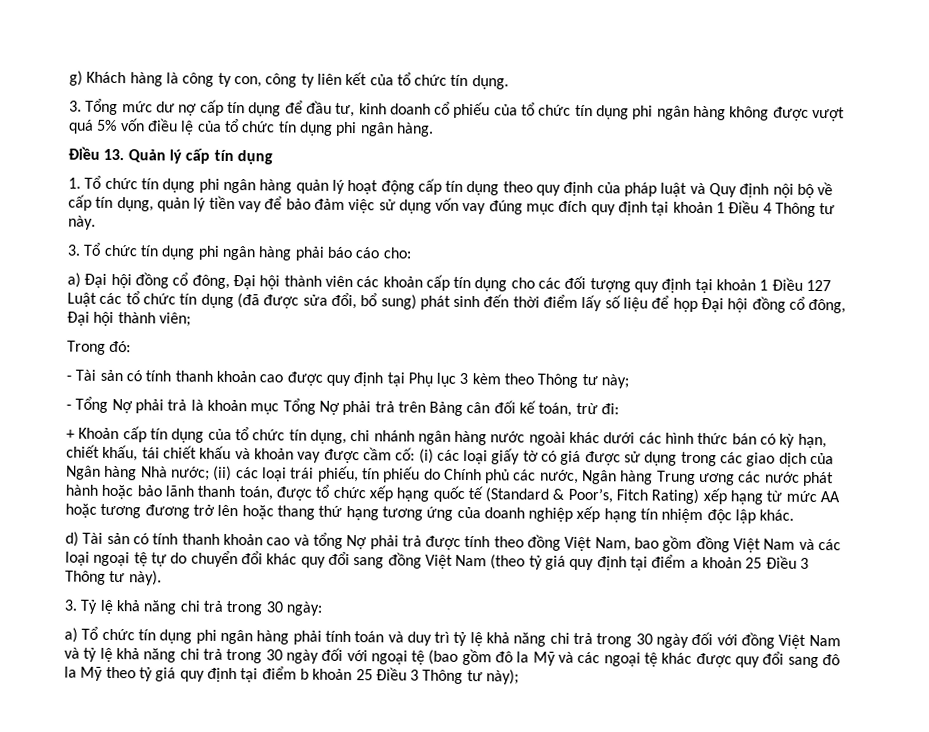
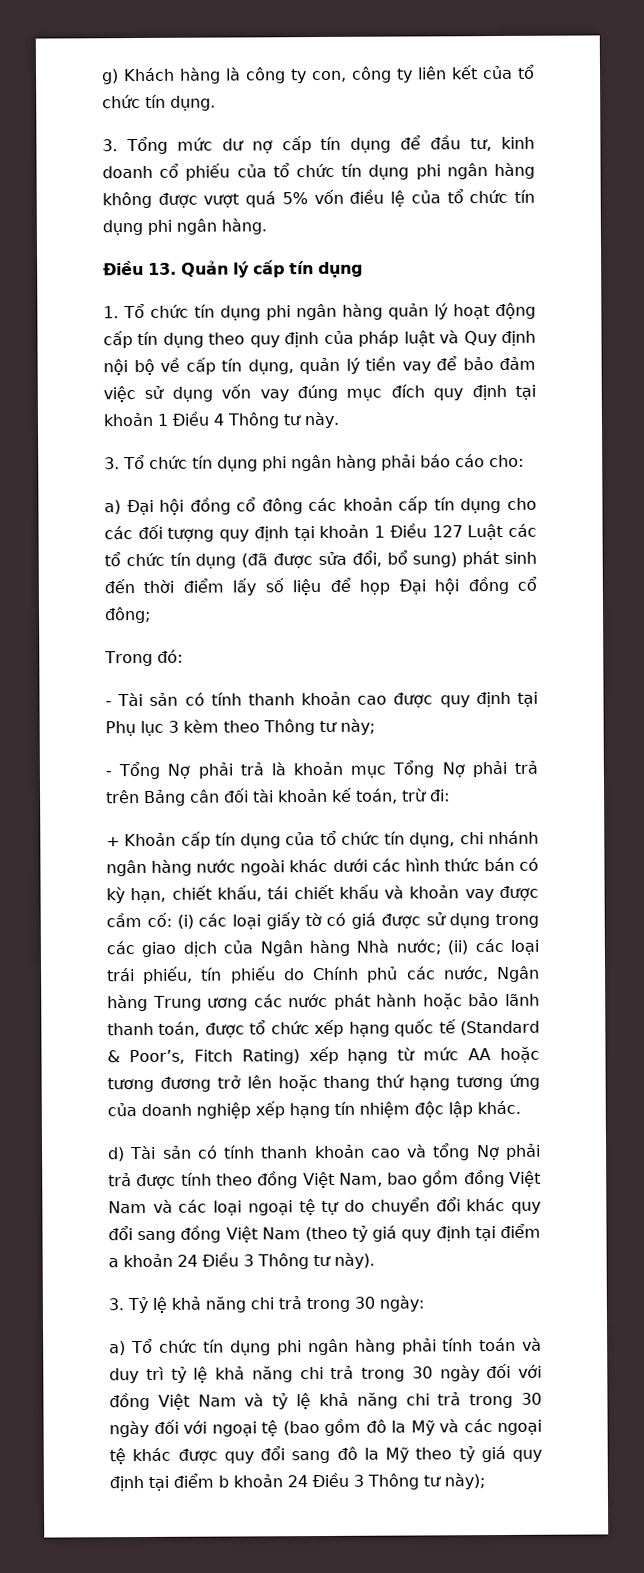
[191,274,353,290] đông, Đại hội thành viên -> [261,498,303,515] đông
[808,298,847,314] [67,311,191,327] đông, Đại hội thành viên; -> [104,606,151,624] đông;
(516, 407) none -> [253,788,328,803] tài khoản
[745,557,763,569] 25 -> [177,1254,198,1267] 24
[355,669,373,681] 25 -> [287,1475,308,1488] 24

